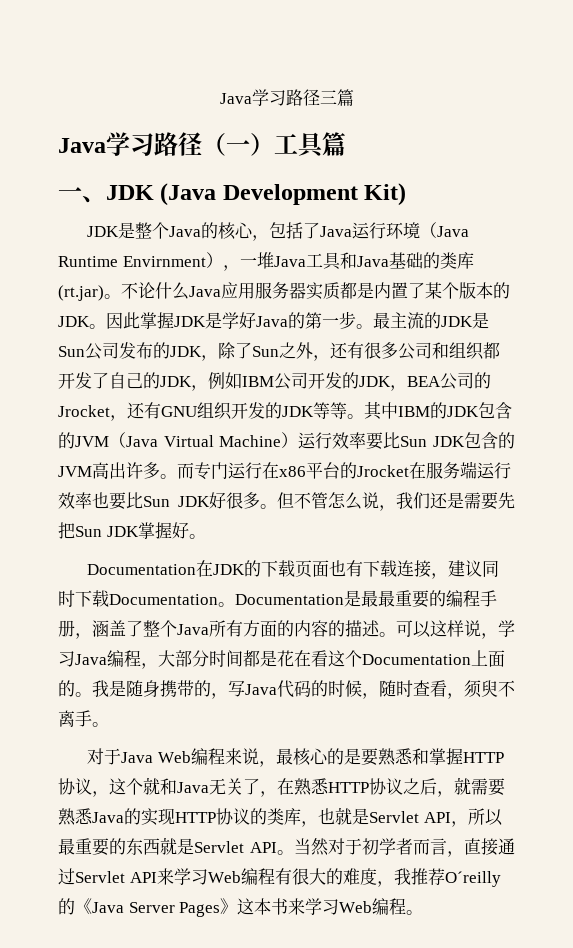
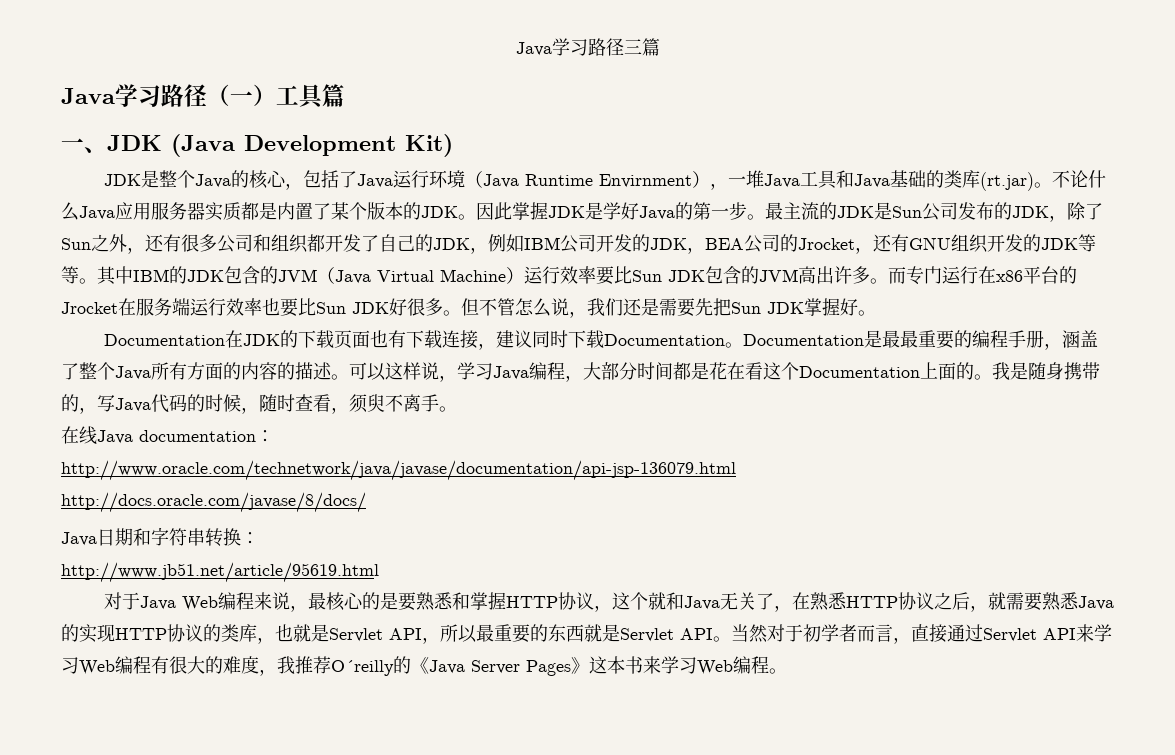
(109, 724) none -> [61,426,274,445] [61,460,736,481] [61,492,366,513] [61,527,259,547] [61,562,379,583] // 在线Java documentation： // http://www.oracle.com/technetwork/java/javase/documentation/api-jsp-136079.html // http://docs.oracle.com/javase/8/docs/ // Java日期和字符串转换： // http://www.jb51.net/article/95619.html

